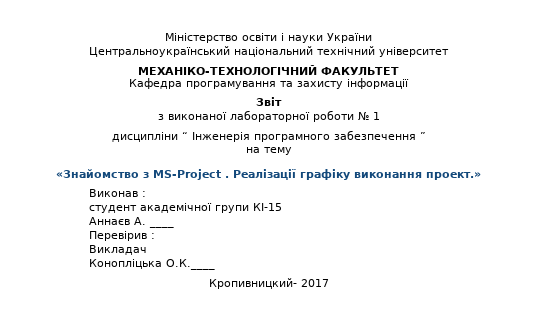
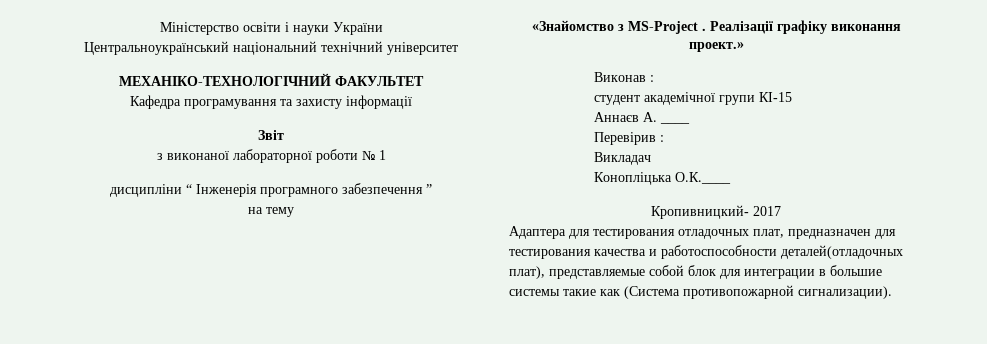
(329, 283) none -> [509,226,896,239] [509,245,903,259] [509,265,882,279] [509,285,892,299] // Адаптера для тестирования отладочных плат, предназначен для тестирования качества и работоспособности деталей(отладочных плат), представляемые собой блок для интеграции в большие системы такие как (Система противопожарной сигнализации).

